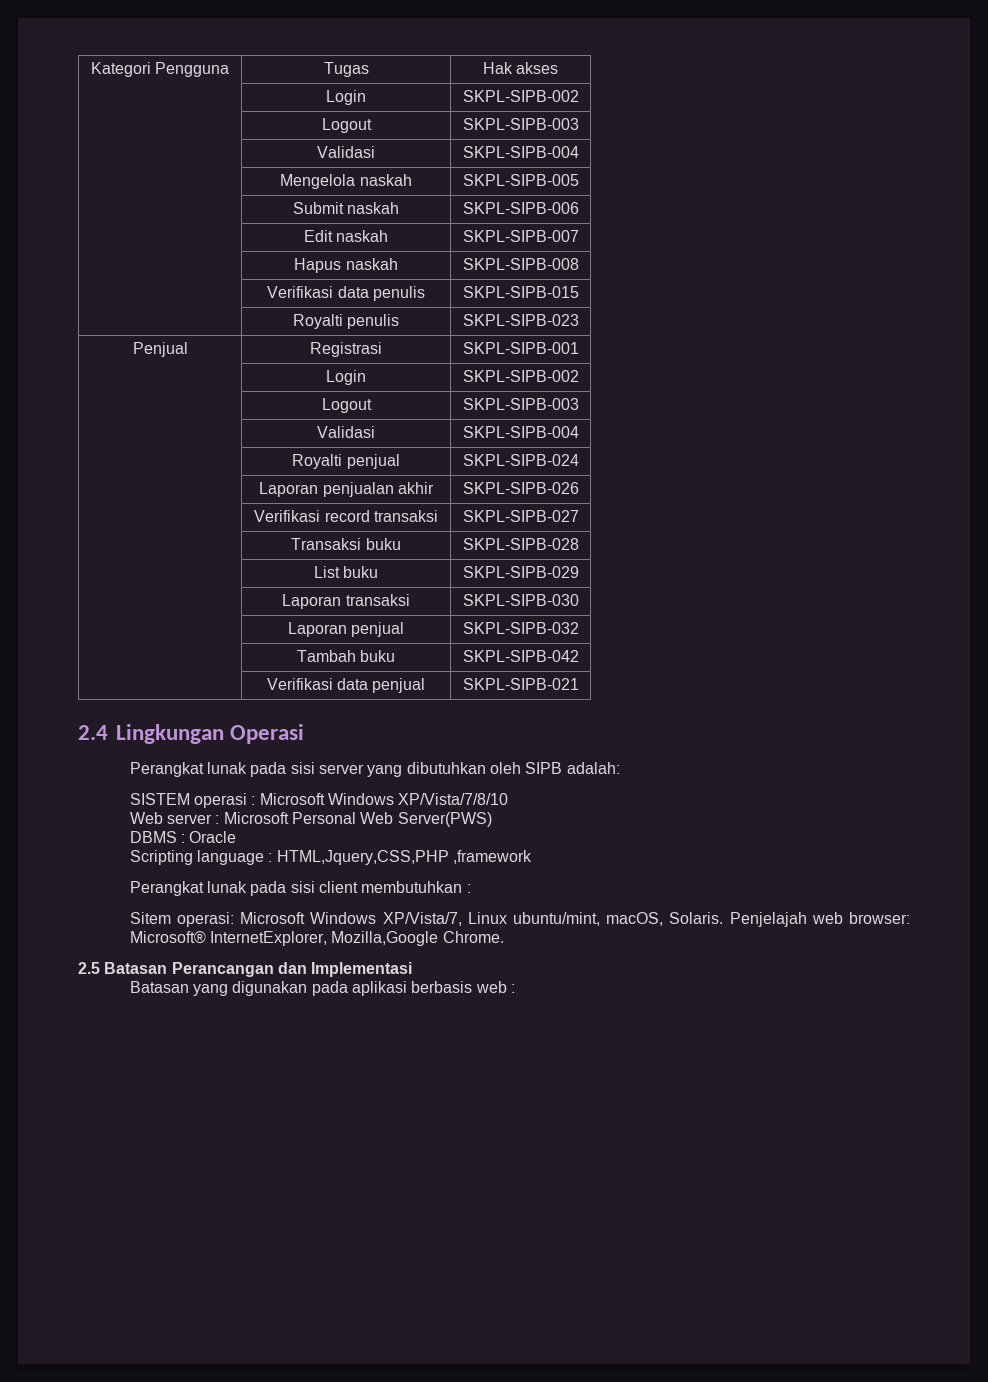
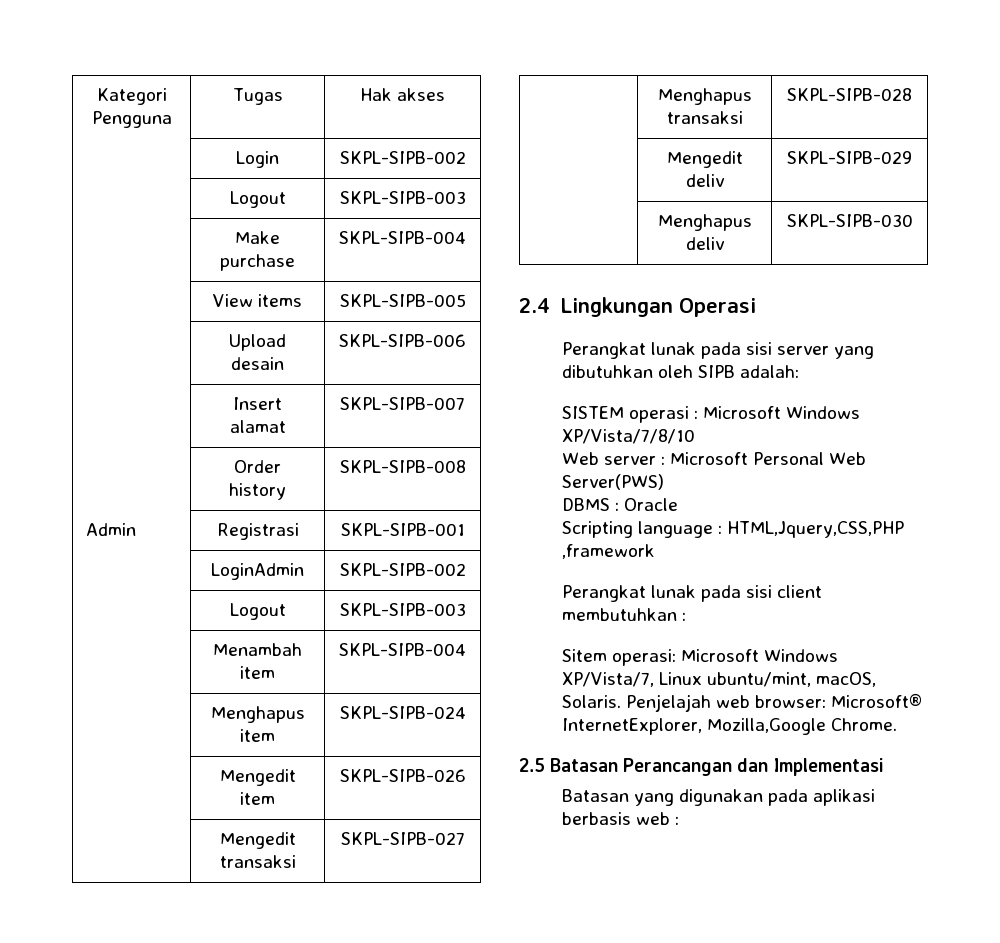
[317,146,375,158] [462,146,579,158] [280,174,412,189] Validasi | SKPL-SIPB-004 // | Mengelola naskah -> [235,231,280,244] [220,254,295,271] [339,231,466,244] [212,294,303,307] Make purchase | SKPL-SIPB-004 // | View items
[292,202,400,214] Submit naskah -> [229,334,286,351] [231,357,284,370] Upload desain
[303,230,389,242] Edit naskah -> [233,397,282,410] [229,420,286,433] Insert alamat
[294,258,398,273] Hapus naskah -> [234,460,281,473] [229,483,286,500] Order history
[267,286,425,301] [462,286,579,298] [292,314,400,329] [462,314,579,326] [132,342,188,357] | Verifikasi data penulis | SKPL-SIPB-015 // | Royalti penulis | SKPL-SIPB-023 // Penjual -> [85,523,136,536] Admin
[326,370,366,385] [462,370,579,382] [321,398,372,413] [462,398,579,410] [317,426,375,438] [462,426,579,438] [292,454,400,469] Login | SKPL-SIPB-002 // | Logout | SKPL-SIPB-003 // | Validasi | SKPL-SIPB-004 // | Royalti penjual -> [211,563,304,580] [339,563,466,576] [229,603,286,620] [339,603,466,616] [213,643,302,656] [240,666,275,679] [339,643,466,656] [210,706,305,723] [240,729,275,742] LoginAdmin | SKPL-SIPB-002 // | Logout | SKPL-SIPB-003 // | Menambah item | SKPL-SIPB-004 // | Menghapus item
[259,482,434,497] Laporan penjualan akhir -> [219,769,296,786] [240,792,275,805] Mengedit item
[254,510,370,522] Verifikasi record -> [219,832,296,849] Mengedit
[291,538,401,550] Transaksi buku -> [657,88,752,105] [666,111,743,124] Menghapus transaksi
[313,566,379,578] List buku -> [666,151,743,168] [685,174,725,187] Mengedit deliv
[282,594,410,609] Laporan transaksi -> [657,214,752,231] [685,237,725,250] Menghapus deliv
[287,622,405,637] [462,622,579,634] [296,650,396,662] [462,650,579,662] [266,678,426,693] [462,678,579,690] // | Laporan penjual | SKPL-SIPB-032 // | Tambah buku | SKPL-SIPB-042 // | Verifikasi data penjual | SKPL-SIPB-021 -> (913, 220) none

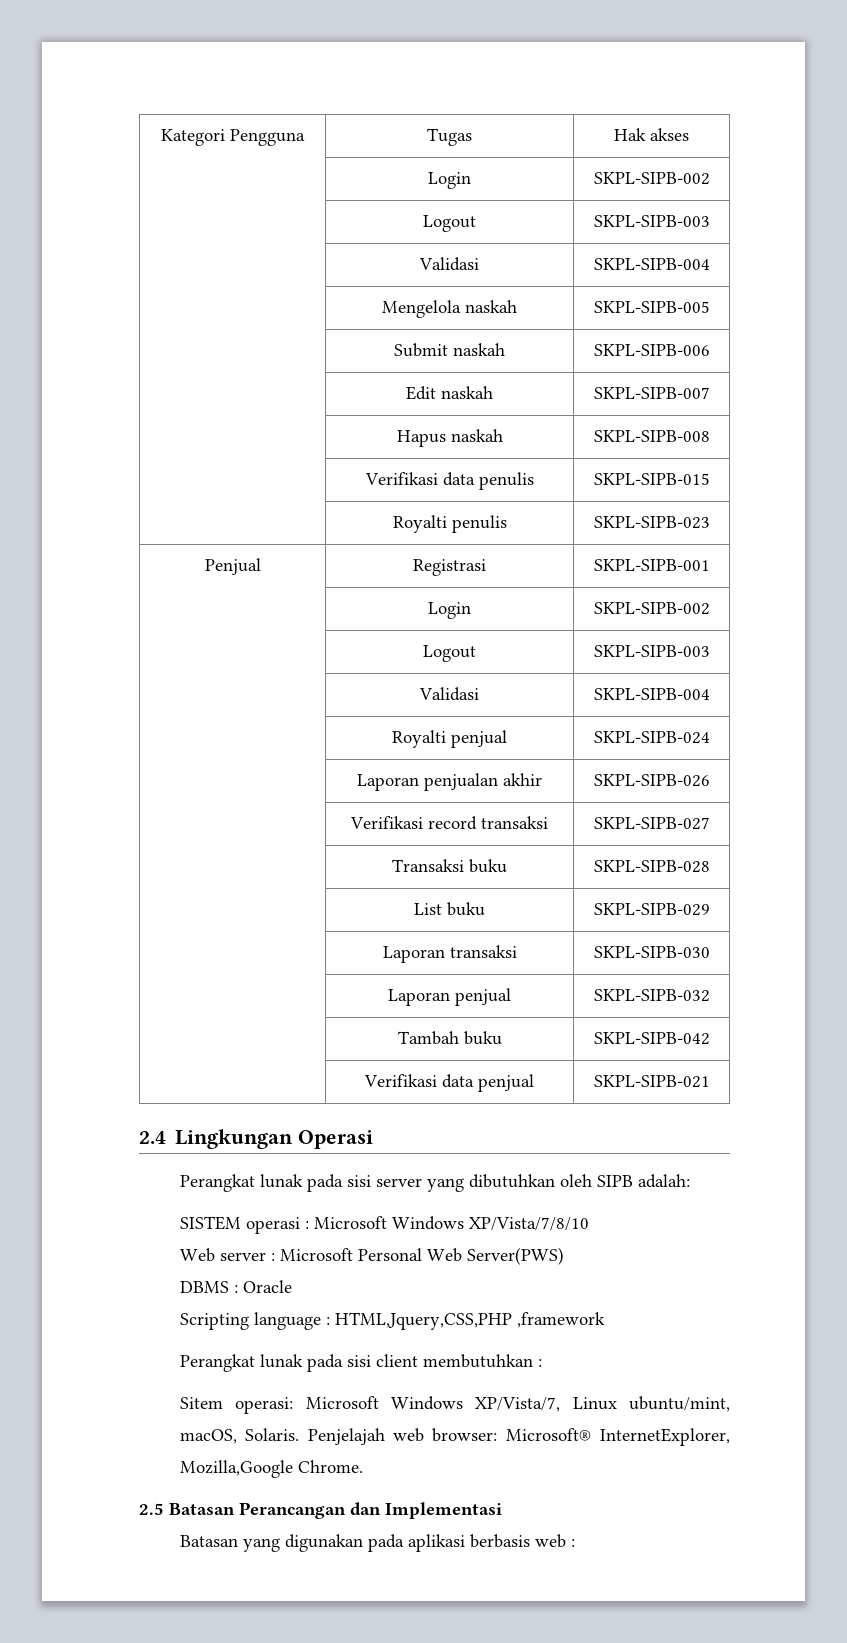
[235,231,280,244] [220,254,295,271] [339,231,466,244] [212,294,303,307] Make purchase | SKPL-SIPB-004 // | View items -> [419,257,479,271] [593,258,710,270] [382,300,517,318] Validasi | SKPL-SIPB-004 // | Mengelola naskah
[229,334,286,351] [231,357,284,370] Upload desain -> [394,343,505,357] Submit naskah
[233,397,282,410] [229,420,286,433] Insert alamat -> [406,386,493,400] Edit naskah
[234,460,281,473] [229,483,286,500] Order history -> [396,429,503,447] Hapus naskah
[85,523,136,536] Admin -> [364,472,534,490] [593,473,710,485] [392,515,507,533] [593,516,710,529] [204,558,261,575] | Verifikasi data penulis | SKPL-SIPB-015 // | Royalti penulis | SKPL-SIPB-023 // Penjual
[211,563,304,580] [339,563,466,576] [229,603,286,620] [339,603,466,616] [213,643,302,656] [240,666,275,679] [339,643,466,656] [210,706,305,723] [240,729,275,742] LoginAdmin | SKPL-SIPB-002 // | Logout | SKPL-SIPB-003 // | Menambah item | SKPL-SIPB-004 // | Menghapus item -> [428,602,471,619] [593,602,710,615] [423,645,476,662] [593,645,710,657] [419,687,479,701] [593,688,710,700] [392,730,507,748] Login | SKPL-SIPB-002 // | Logout | SKPL-SIPB-003 // | Validasi | SKPL-SIPB-004 // | Royalti penjual
[219,769,296,786] [240,792,275,805] Mengedit item -> [357,773,542,791] Laporan penjualan akhir
[219,832,296,849] Mengedit -> [350,816,477,830] Verifikasi record
[657,88,752,105] [666,111,743,124] Menghapus transaksi -> [392,859,507,873] Transaksi buku
[666,151,743,168] [685,174,725,187] Mengedit deliv -> [414,902,485,916] List buku
[657,214,752,231] [685,237,725,250] Menghapus deliv -> [382,945,517,963] Laporan transaksi
(913, 220) none -> [388,988,511,1006] [593,989,710,1002] [397,1031,502,1045] [593,1032,710,1045] [364,1074,534,1092] [593,1075,710,1088] // | Laporan penjual | SKPL-SIPB-032 // | Tambah buku | SKPL-SIPB-042 // | Verifikasi data penjual | SKPL-SIPB-021

